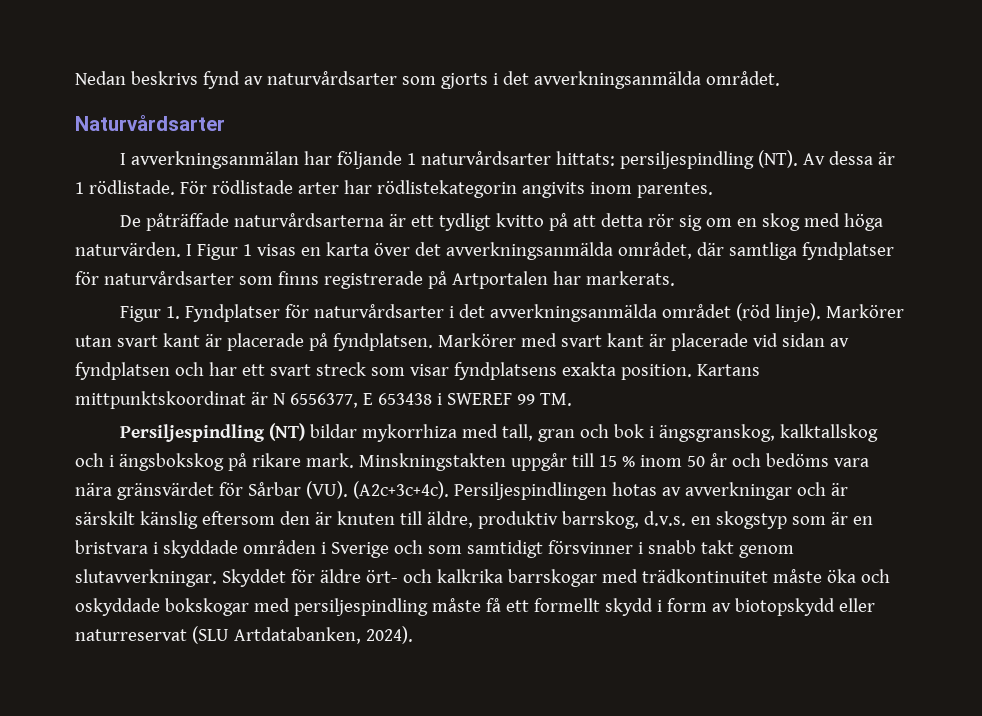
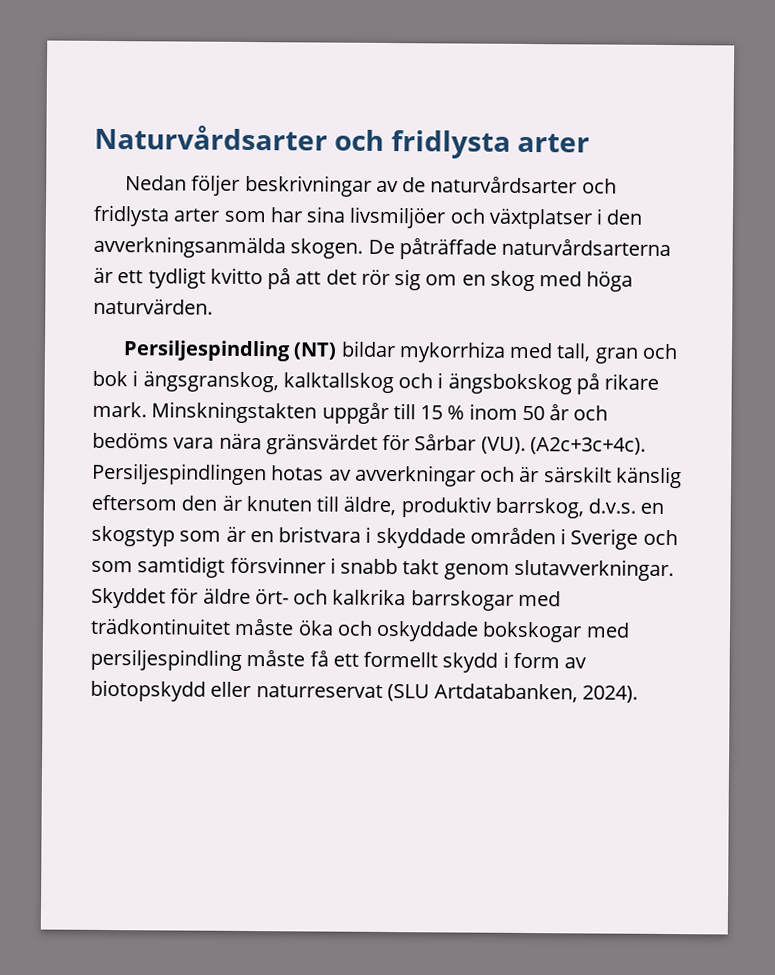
[75,71,780,89] [75,115,225,131] [119,150,895,169] [75,180,713,198] Nedan beskrivs fynd av naturvårdsarter som gjorts i det avverkningsanmälda området. // Naturvårdsarter // I avverkningsanmälan har följande 1 naturvårdsarter hittats: persiljespindling (NT). Av dessa är 1 rödlistade. För rödlistade arter har rödlistekategorin angivits inom parentes. // -> [94,124,591,159] [125,174,617,197] [93,204,643,230] [93,235,364,259] Naturvårdsarter och fridlysta arter // Nedan följer beskrivningar av de naturvårdsarter och fridlysta arter som har sina livsmiljöer och växtplatser i den avverkningsanmälda skogen.
[600,213,643,227] detta -> [325,269,357,285] det
[185,242,894,260] [75,271,675,289] [119,303,904,322] [75,333,849,351] [75,362,760,380] [75,391,572,409] I Figur 1 visas en karta över det avverkningsanmälda området, där samtliga fyndplatser för naturvårdsarter som finns registrerade på Artportalen har markerats. // Figur 1. Fyndplatser för naturvårdsarter i det avverkningsanmälda området (röd linje). Markörer utan svart kant är placerade på fyndplatsen. Markörer med svart kant är placerade vid sidan av fyndplatsen och har ett svart streck som visar fyndplatsens exakta position. Kartans mittpunktskoordinat är N 6556377, E 653438 i SWEREF 99 TM. -> (213, 306) none

